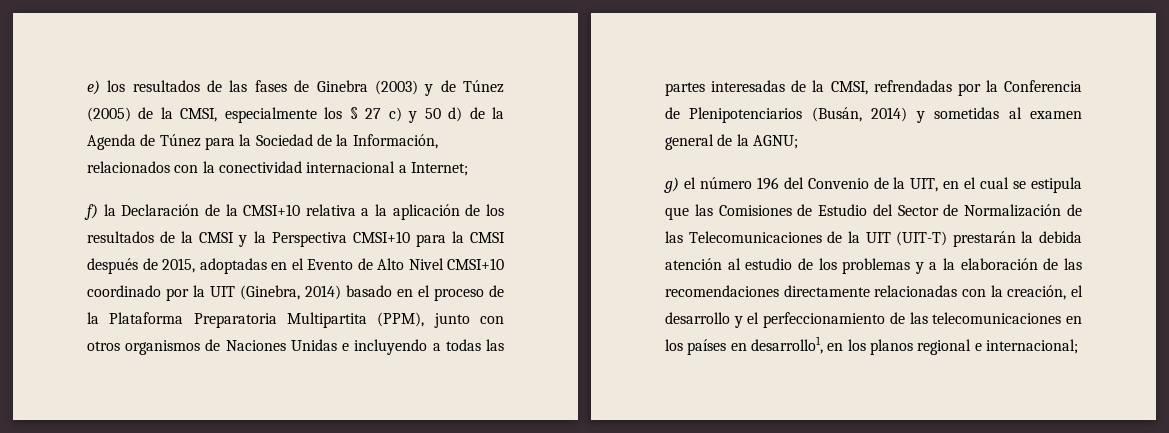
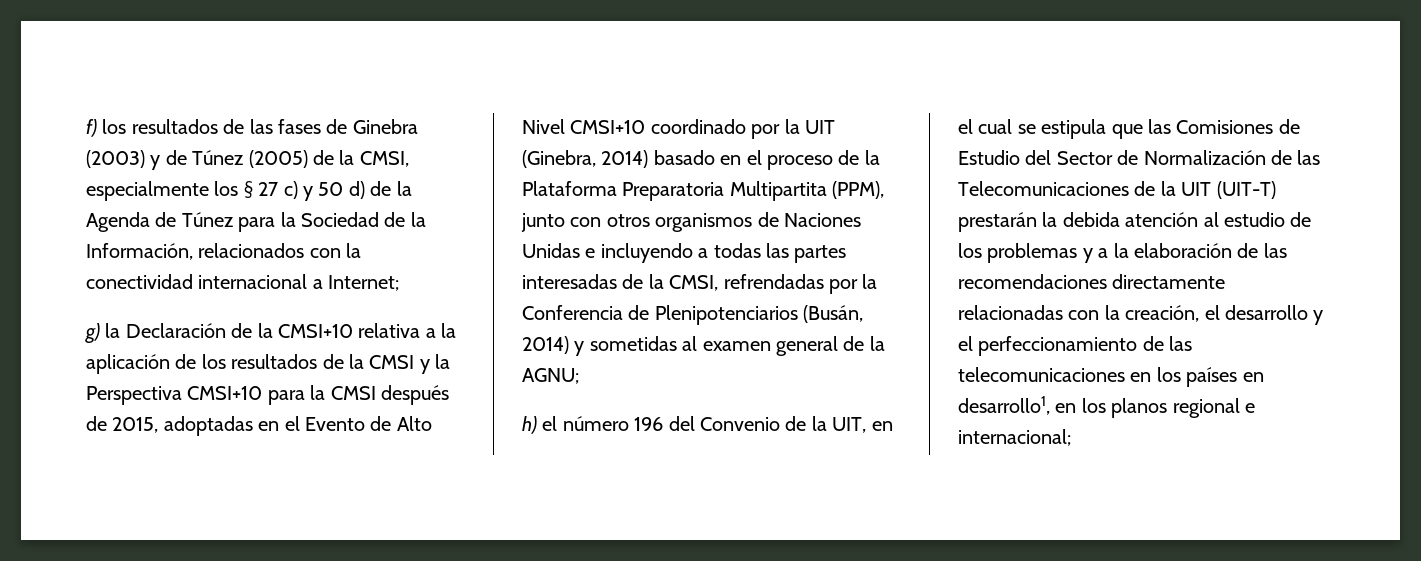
[87,80,100,95] e) -> [86,119,97,137] f)
[84,204,98,220] f) -> [85,323,100,344] g)
[664,177,679,193] g) -> [522,416,537,434] h)

